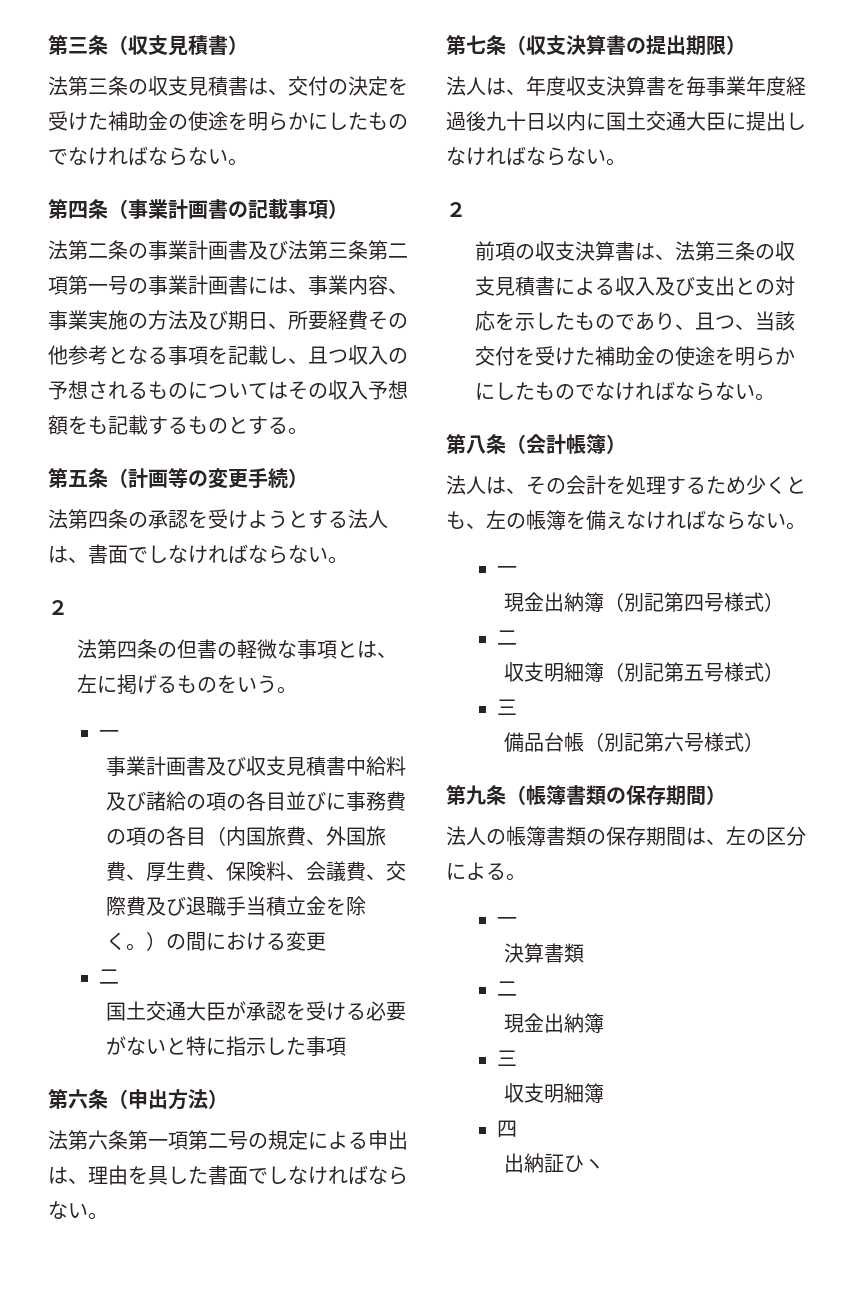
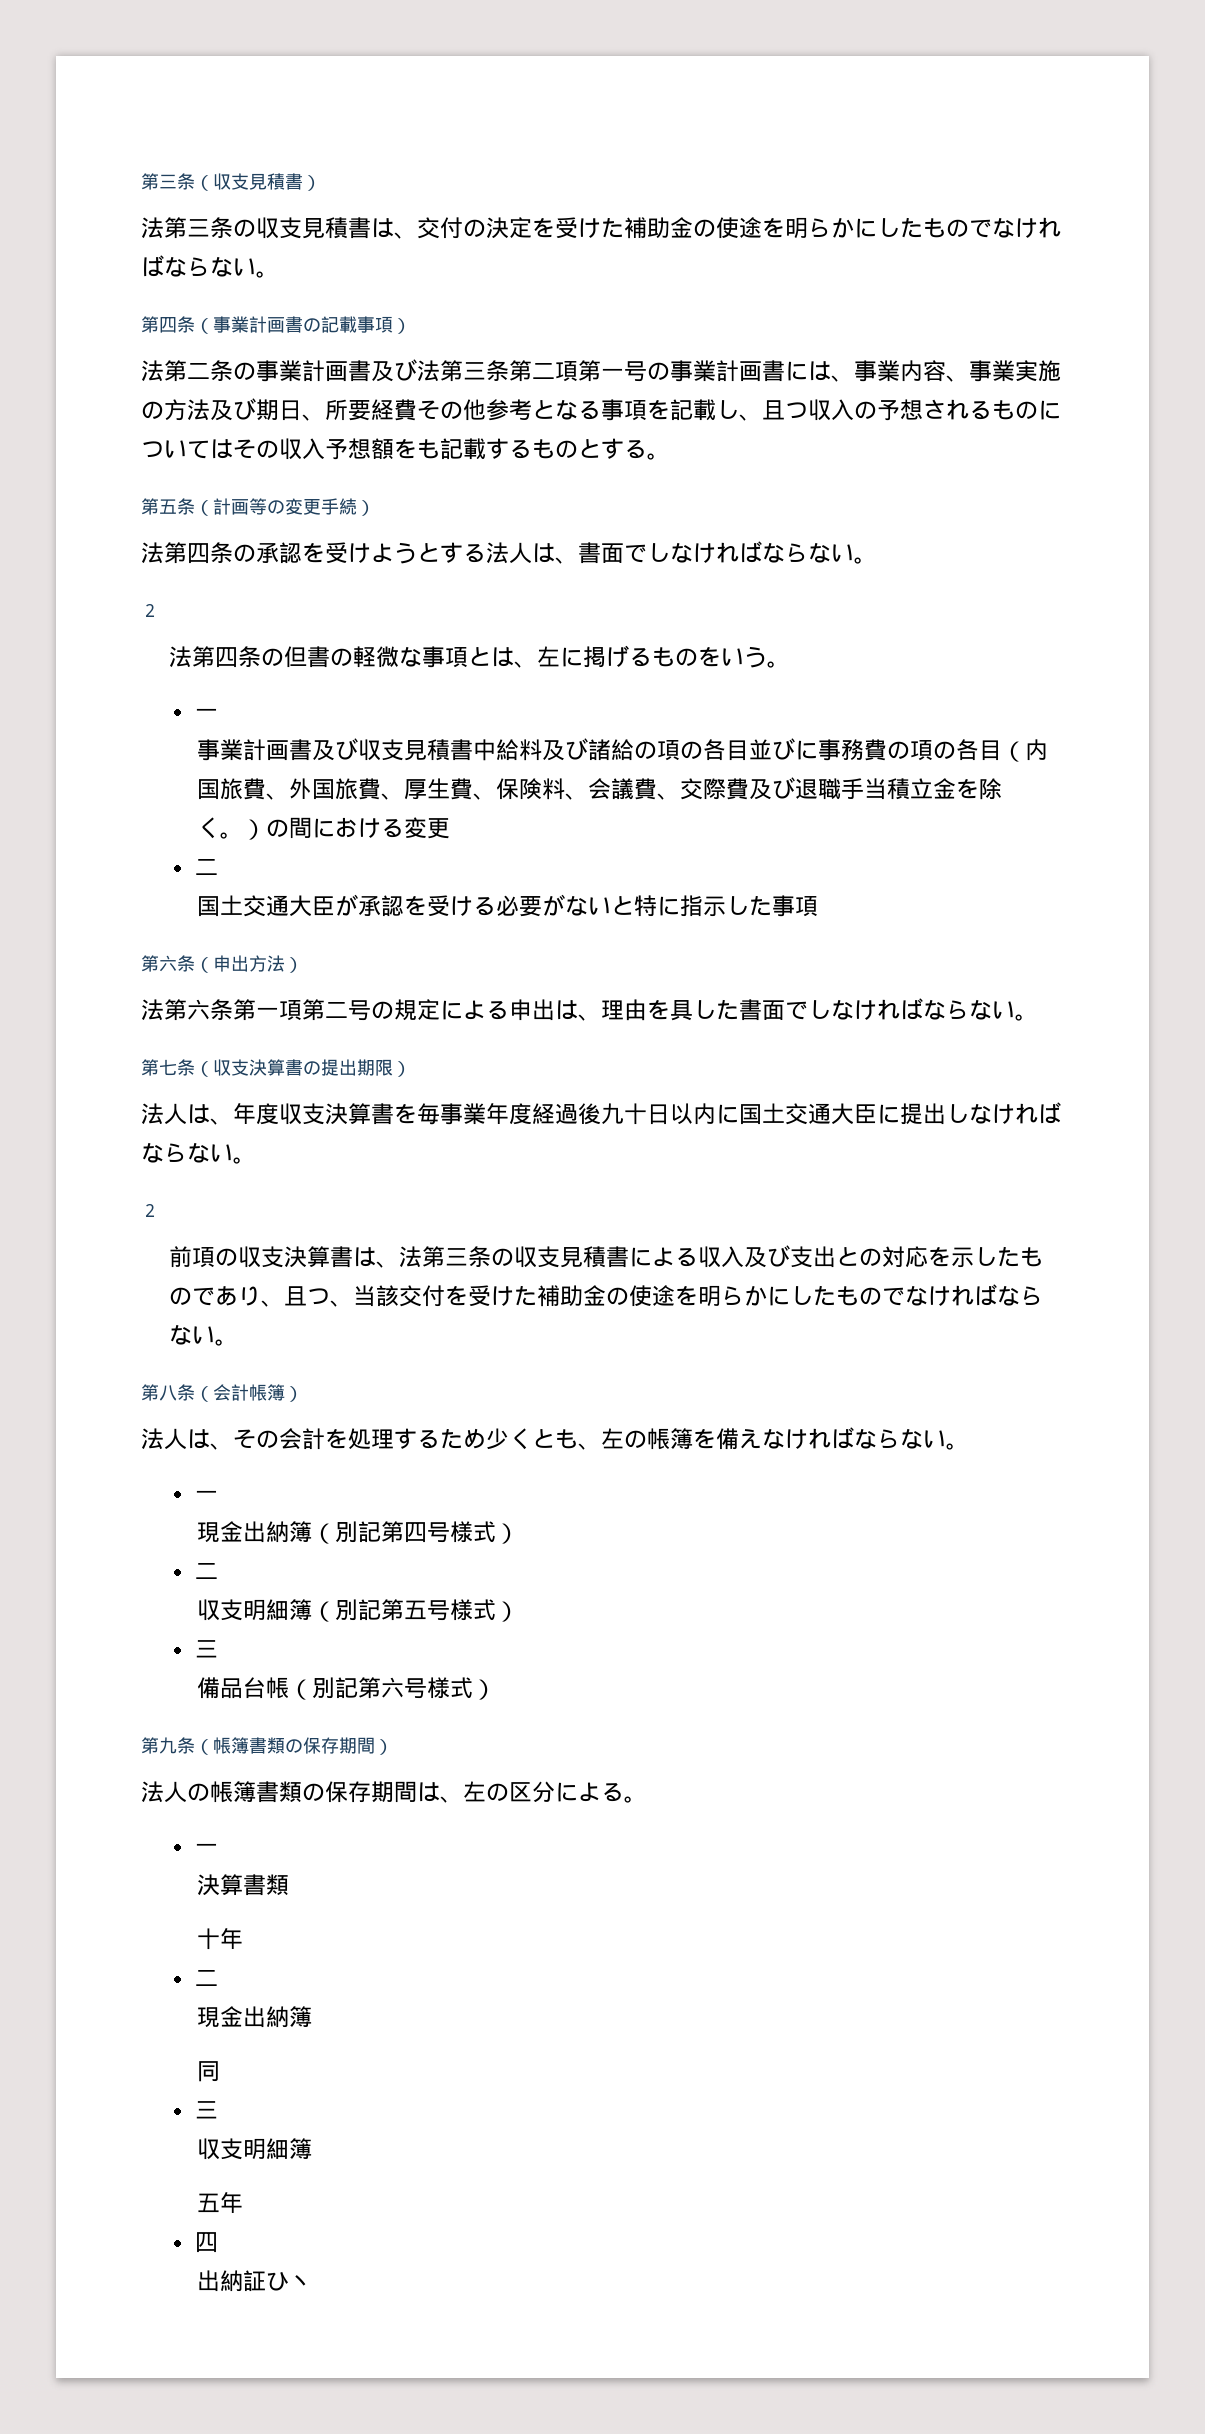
(584, 953) none -> [197,1928,244,1950] // 十年
(604, 1023) none -> [197,2061,221,2082] // 同
(604, 1093) none -> [197,2192,244,2213] // 五年

